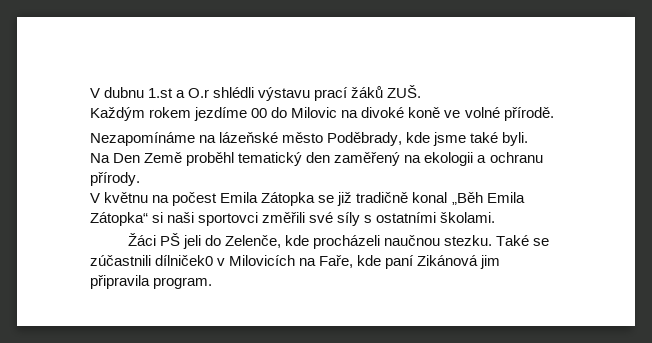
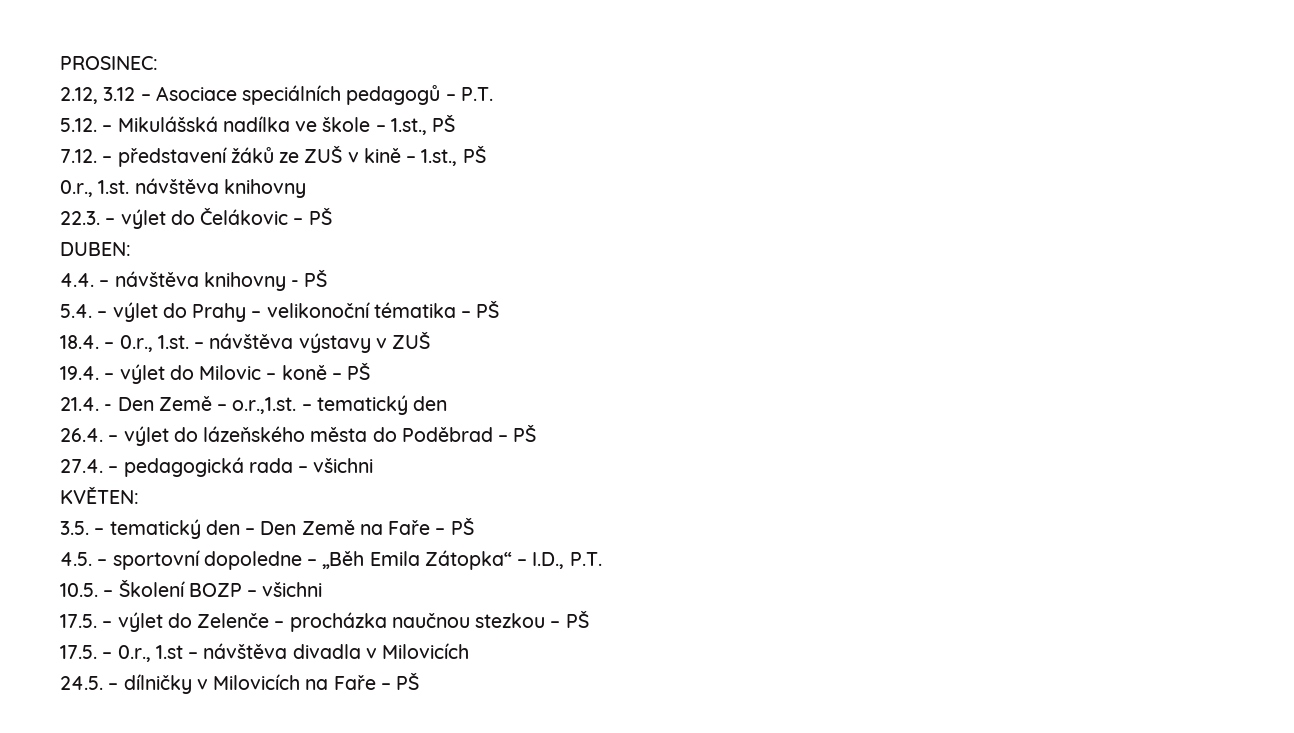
[90,85,422,101] [90,107,554,121] [90,132,529,146] [90,152,543,166] [90,172,140,186] [90,192,525,206] [90,212,496,226] [127,233,550,249] [90,255,501,269] [90,275,213,289] V dubnu 1.st a O.r shlédli výstavu prací žáků ZUŠ. // Každým rokem jezdíme 00 do Milovic na divoké koně ve volné přírodě. // Nezapomínáme na lázeňské město Poděbrady, kde jsme také byli. // Na Den Země proběhl tematický den zaměřený na ekologii a ochranu přírody. // V květnu na počest Emila Zátopka se již tradičně konal „Běh Emila Zátopka“ si naši sportovci změřili své síly s ostatními školami. // Žáci PŠ jeli do Zelenče, kde procházeli naučnou stezku. Také se zúčastnili dílniček0 v Milovicích na Faře, kde paní Zikánová jim připravila program. -> [60,56,158,70] [60,85,493,105] [60,114,456,135] [60,145,486,167] [60,178,306,198] [60,207,332,229] [60,242,131,256] [60,269,328,291] [60,300,500,322] [60,331,431,353] [60,362,371,384] [60,395,448,415] [60,424,537,446] [60,457,374,477] [60,486,139,504] [60,517,474,539] [60,550,602,570] [60,579,323,597] [60,610,589,632] [60,643,470,662] [60,672,420,694] PROSINEC: // 2.12, 3.12 – Asociace speciálních pedagogů – P.T. // 5.12. – Mikulášská nadílka ve škole – 1.st., PŠ // 7.12. – představení žáků ze ZUŠ v kině – 1.st., PŠ // 0.r., 1.st. návštěva knihovny // 22.3. – výlet do Čelákovic – PŠ // DUBEN: // 4.4. – návštěva knihovny - PŠ // 5.4. – výlet do Prahy – velikonoční tématika – PŠ // 18.4. – 0.r., 1.st. – návštěva výstavy v ZUŠ // 19.4. – výlet do Milovic – koně – PŠ // 21.4. - Den Země – o.r.,1.st. – tematický den // 26.4. – výlet do lázeňského města do Poděbrad – PŠ // 27.4. – pedagogická rada – všichni // KVĚTEN: // 3.5. – tematický den – Den Země na Faře – PŠ // 4.5. – sportovní dopoledne – „Běh Emila Zátopka“ – I.D., P.T. // 10.5. – Školení BOZP – všichni // 17.5. – výlet do Zelenče – procházka naučnou stezkou – PŠ // 17.5. – 0.r., 1.st – návštěva divadla v Milovicích // 24.5. – dílničky v Milovicích na Faře – PŠ

